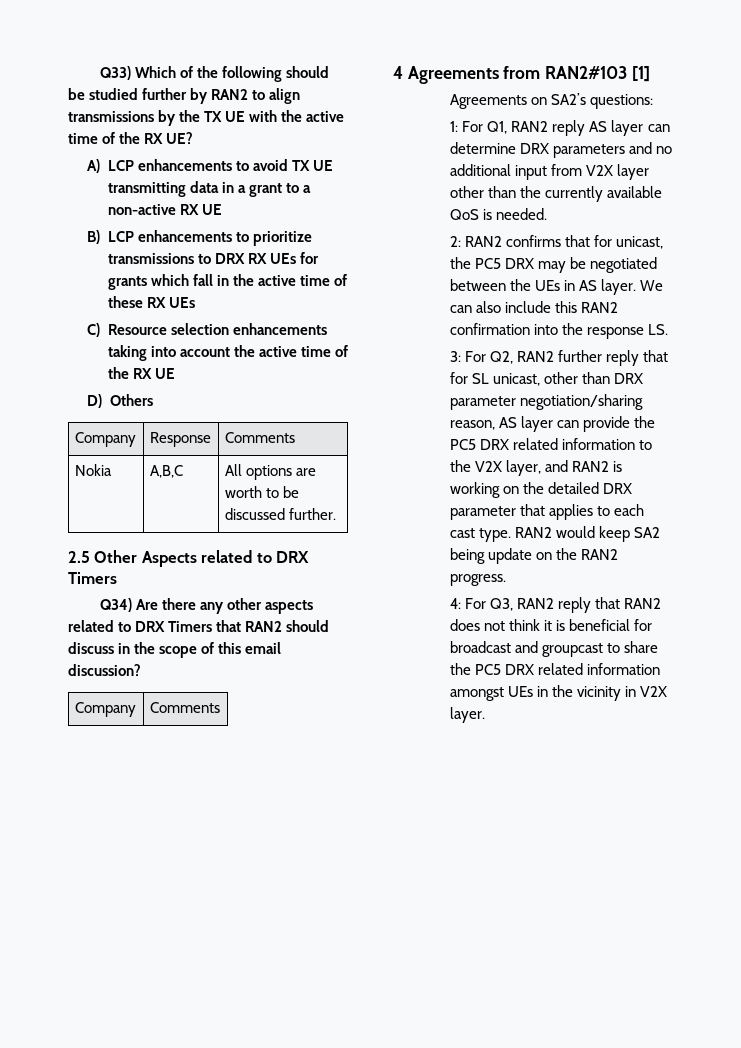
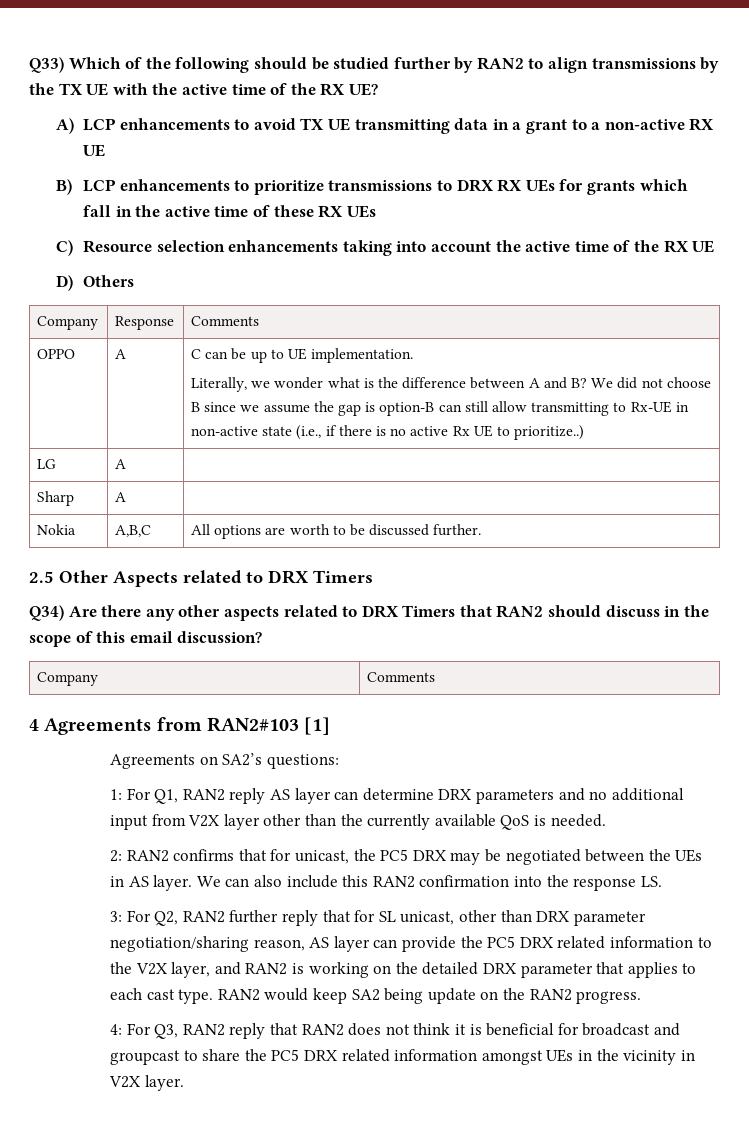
(295, 437) none -> [37,349,76,359] [115,349,127,359] [191,348,414,363] [191,377,711,392] [191,401,689,416] [191,425,585,440] [37,459,57,469] [115,459,127,469] [37,491,75,506] [115,492,127,502] // OPPO | A | C can be up to UE implementation. // Literally, we wonder what is the difference between A and B? We did not choose B since we assume the gap is option-B can still allow transmitting to Rx-UE in non-active state (i.e., if there is no active Rx UE to prioritize..) // LG | A | // Sharp | A |

